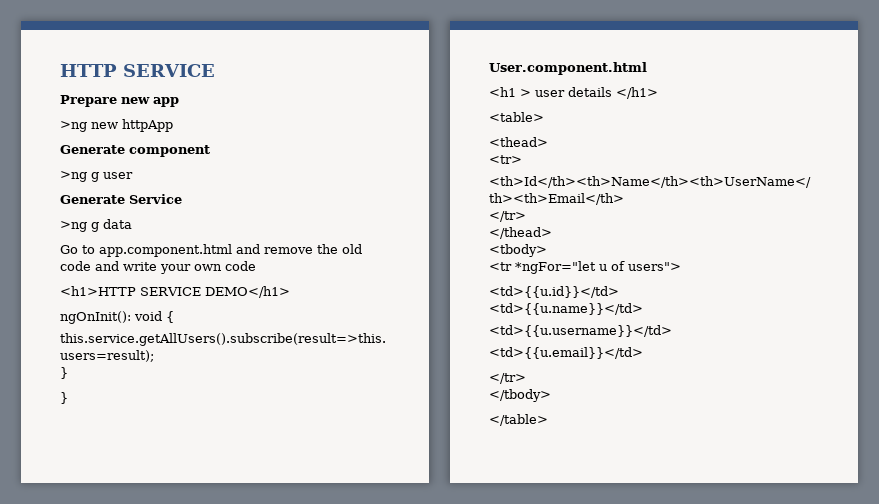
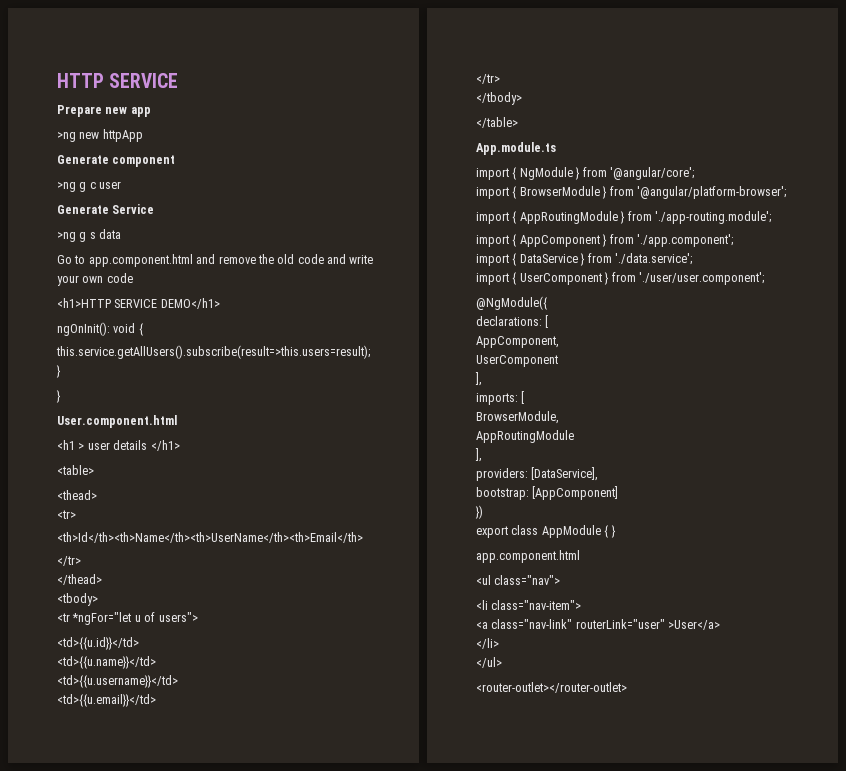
(99, 177) none -> [89,182,96,189] c
(99, 227) none -> [89,232,96,239] s
(548, 420) none -> [476,142,556,155] [476,167,694,180] [476,186,786,199] [476,211,771,224] [476,234,733,247] [476,253,692,266] [476,272,764,285] [476,296,547,310] [476,315,549,328] [476,336,559,348] [476,355,558,367] [475,372,482,386] [476,391,525,405] [476,411,559,424] [476,430,574,443] [475,448,482,462] [476,467,599,481] [476,486,619,500] [475,505,483,519] [476,525,616,538] [476,550,580,563] [476,575,561,585] [476,600,582,610] [476,619,721,630] [476,638,499,649] [476,657,502,668] [476,682,627,693] // App.module.ts // import { NgModule } from '@angular/core'; // import { BrowserModule } from '@angular/platform-browser'; // import { AppRoutingModule } from './app-routing.module'; // import { AppComponent } from './app.component'; // import { DataService } from './data.service'; // import { UserComponent } from './user/user.component'; // @NgModule({ // declarations: [ // AppComponent, // UserComponent // ], // imports: [ // BrowserModule, // AppRoutingModule // ], // providers: [DataService], // bootstrap: [AppComponent] // }) // export class AppModule { } // app.component.html // <ul class="nav"> // <li class="nav-item"> // <a class="nav-link" routerLink="user" >User</a> // </li> // </ul> // <router-outlet></router-outlet>

